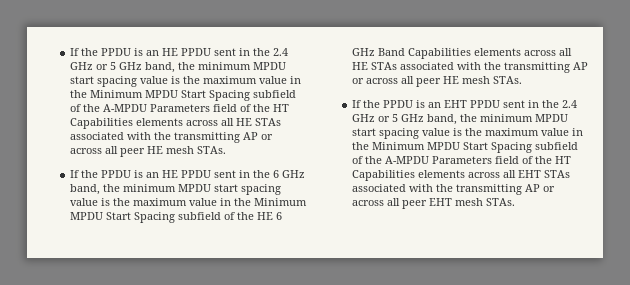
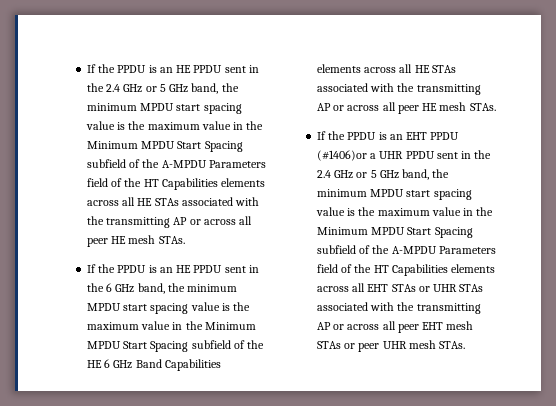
(500, 104) none -> [316,150,435,161] (#1406)or a UHR PPDU
(570, 174) none -> [418,284,484,292] or UHR STAs
(483, 202) none -> [316,340,436,352] STAs or peer UHR mesh

